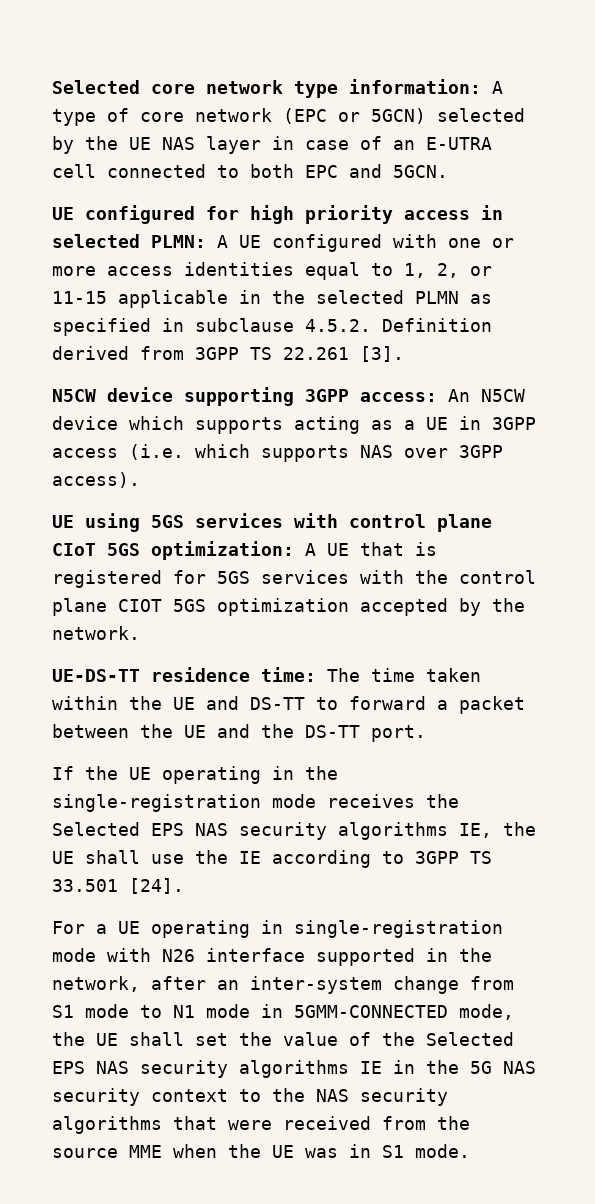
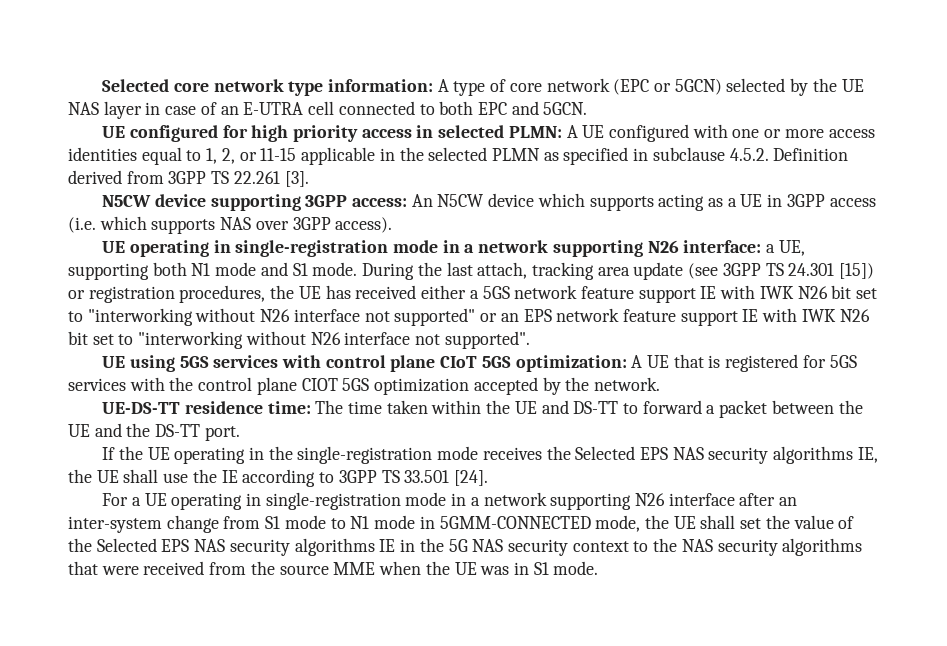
(140, 480) none -> [102,240,805,257] [68,262,875,280] [68,285,878,303] [68,308,870,326] [68,331,530,349] // UE operating in single-registration mode in a network supporting N26 interface: a UE, supporting both N1 mode and S1 mode. During the last attach, tracking area update (see 3GPP TS 24.301 [15]) or registration procedures, the UE has received either a 5GS network feature support IE with IWK N26 bit set to "interworking without N26 interface not supported" or an EPS network feature support IE with IWK N26 bit set to "interworking without N26 interface not supported".
[107,948,492,966] [52,976,140,992] with N26 interface supported in the network, -> [451,492,735,510] in a network supporting N26 interface

